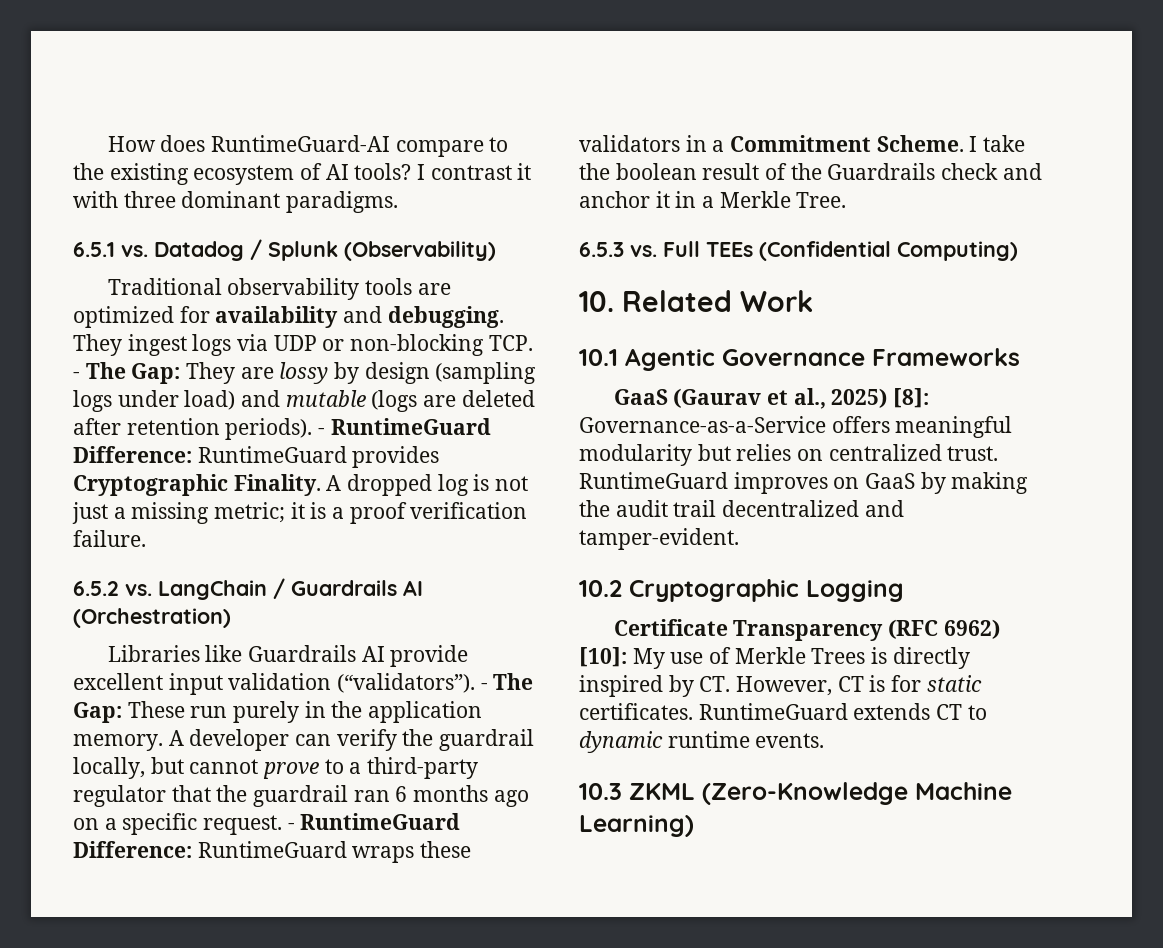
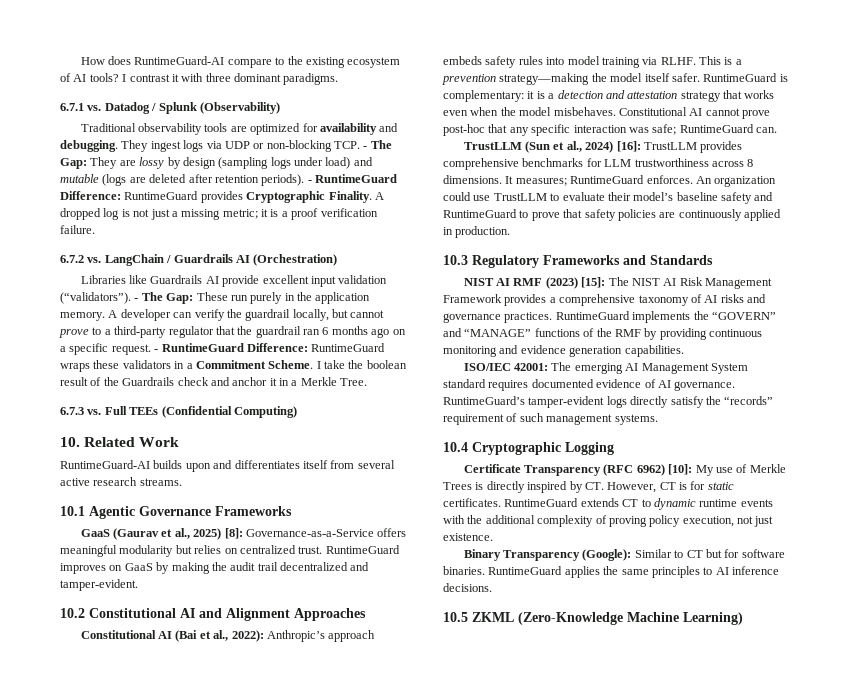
[73,242,115,257] 6.5.1 -> [60,103,84,111] 6.7.1
[73,581,119,596] 6.5.2 -> [60,255,84,263] 6.7.2
[579,242,624,257] 6.5.3 -> [60,407,84,415] 6.7.3
(813, 301) none -> [60,460,395,472] [60,477,182,486] // RuntimeGuard-AI builds upon and differentiates itself from several active research streams.
(622, 588) none -> [89,608,366,621] [80,630,376,642] [443,56,742,68] [442,73,788,85] [443,90,775,102] [443,107,770,119] [443,124,777,136] [463,141,743,153] [443,158,754,170] [443,175,777,187] [443,192,774,204] [443,209,781,221] [443,226,511,238] [443,255,713,268] [463,277,773,289] [443,294,766,306] [443,311,776,323] [443,328,762,340] [443,345,684,357] [463,362,748,374] [443,379,736,391] [443,396,774,408] [443,413,658,425] [443,442,468,452] Constitutional AI and Alignment Approaches // Constitutional AI (Bai et al., 2022): Anthropic’s approach embeds safety rules into model training via RLHF. This is a prevention strategy—making the model itself safer. RuntimeGuard is complementary: it is a detection and attestation strategy that works even when the model misbehaves. Constitutional AI cannot prove post-hoc that any specific interaction was safe; RuntimeGuard can. // TrustLLM (Sun et al., 2024) [16]: TrustLLM provides comprehensive benchmarks for LLM trustworthiness across 8 dimensions. It measures; RuntimeGuard enforces. An organization could use TrustLLM to evaluate their model’s baseline safety and RuntimeGuard to prove that safety policies are continuously applied in production. // 10.3 Regulatory Frameworks and Standards // NIST AI RMF (2023) [15]: The NIST AI Risk Management Framework provides a comprehensive taxonomy of AI risks and governance practices. RuntimeGuard implements the “GOVERN” and “MANAGE” functions of the RMF by providing continuous monitoring and evidence generation capabilities. // ISO/IEC 42001: The emerging AI Management System standard requires documented evidence of AI governance. RuntimeGuard’s tamper-evident logs directly satisfy the “records” requirement of such management systems. // 10.4
[755,733,825,748] [579,783,622,800] events. // 10.3 -> [740,499,773,507] [443,515,774,527] [443,533,493,541] [463,549,785,561] [443,566,779,578] [443,583,492,592] [443,612,468,622] events with the additional complexity of proving policy execution, not just existence. // Binary Transparency (Google): Similar to CT but for software binaries. RuntimeGuard applies the same principles to AI inference decisions. // 10.5

